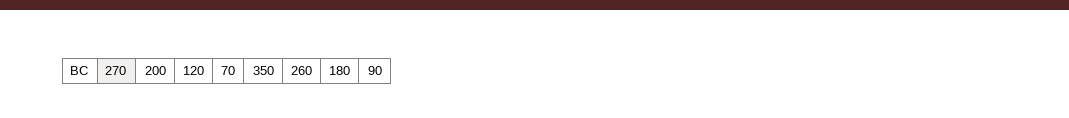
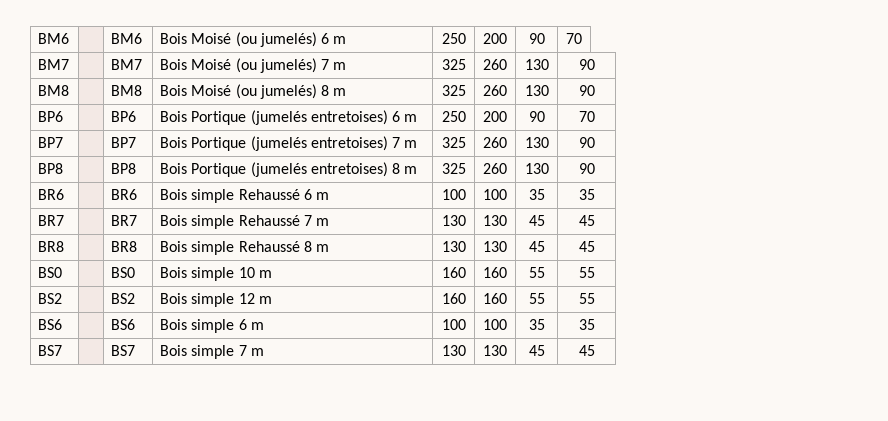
[70,66,89,75] [105,66,127,75] [144,66,166,75] [183,66,204,75] [221,66,235,75] [252,66,274,75] [291,66,312,75] [329,66,350,75] [367,66,382,75] BC | 270 | 200 | 120 | 70 | 350 | 260 | 180 | 90 -> [38,33,70,44] [111,33,143,44] [160,32,347,47] [441,33,466,44] [483,33,507,44] [528,33,545,44] [566,33,582,44] [38,59,70,70] [111,59,143,70] [160,58,347,73] [441,59,466,70] [483,59,507,70] [524,59,549,70] [578,59,595,70] [38,85,70,96] [111,85,143,96] [160,84,347,99] [441,85,466,96] [483,85,507,96] [524,85,549,96] [578,85,595,96] [38,111,64,122] [111,111,137,122] [160,110,418,125] [441,111,466,122] [483,111,507,122] [528,111,545,122] [578,111,595,122] [38,137,64,148] [111,137,137,148] [160,136,418,151] [441,137,466,148] [483,137,507,148] [524,137,549,148] [578,137,595,148] [38,163,64,174] [111,163,137,174] [160,162,418,177] [441,163,466,174] [483,163,507,174] [524,163,549,174] [578,163,595,174] [38,189,65,200] [111,189,138,200] [160,189,329,203] [441,189,466,200] [483,189,507,200] [528,189,545,200] [578,189,595,200] [38,215,65,226] [111,215,138,226] [160,215,329,229] [441,215,466,226] [483,215,507,226] [528,215,545,226] [578,215,595,226] [38,241,65,252] [111,241,138,252] [160,241,329,255] [441,241,466,252] [483,241,507,252] [528,241,545,252] [578,241,595,252] [38,267,63,278] [111,267,136,278] [160,267,272,281] [441,267,466,278] [483,267,507,278] [528,267,545,278] [578,267,595,278] [38,293,63,304] [111,293,136,304] [160,293,272,307] [441,293,466,304] [483,293,507,304] [528,293,545,304] [578,293,595,304] [38,319,63,330] [111,319,136,330] [160,319,264,333] [441,319,466,330] [483,319,507,330] [528,319,545,330] [578,319,595,330] [38,345,63,356] [111,345,136,356] [160,345,264,359] [441,345,466,356] [483,345,507,356] [528,345,545,356] [578,345,595,356] BM6 | | BM6 | Bois Moisé (ou jumelés) 6 m | 250 | 200 | 90 | 70 // BM7 | | BM7 | Bois Moisé (ou jumelés) 7 m | 325 | 260 | 130 | 90 // BM8 | | BM8 | Bois Moisé (ou jumelés) 8 m | 325 | 260 | 130 | 90 // BP6 | | BP6 | Bois Portique (jumelés entretoises) 6 m | 250 | 200 | 90 | 70 // BP7 | | BP7 | Bois Portique (jumelés entretoises) 7 m | 325 | 260 | 130 | 90 // BP8 | | BP8 | Bois Portique (jumelés entretoises) 8 m | 325 | 260 | 130 | 90 // BR6 | | BR6 | Bois simple Rehaussé 6 m | 100 | 100 | 35 | 35 // BR7 | | BR7 | Bois simple Rehaussé 7 m | 130 | 130 | 45 | 45 // BR8 | | BR8 | Bois simple Rehaussé 8 m | 130 | 130 | 45 | 45 // BS0 | | BS0 | Bois simple 10 m | 160 | 160 | 55 | 55 // BS2 | | BS2 | Bois simple 12 m | 160 | 160 | 55 | 55 // BS6 | | BS6 | Bois simple 6 m | 100 | 100 | 35 | 35 // BS7 | | BS7 | Bois simple 7 m | 130 | 130 | 45 | 45

